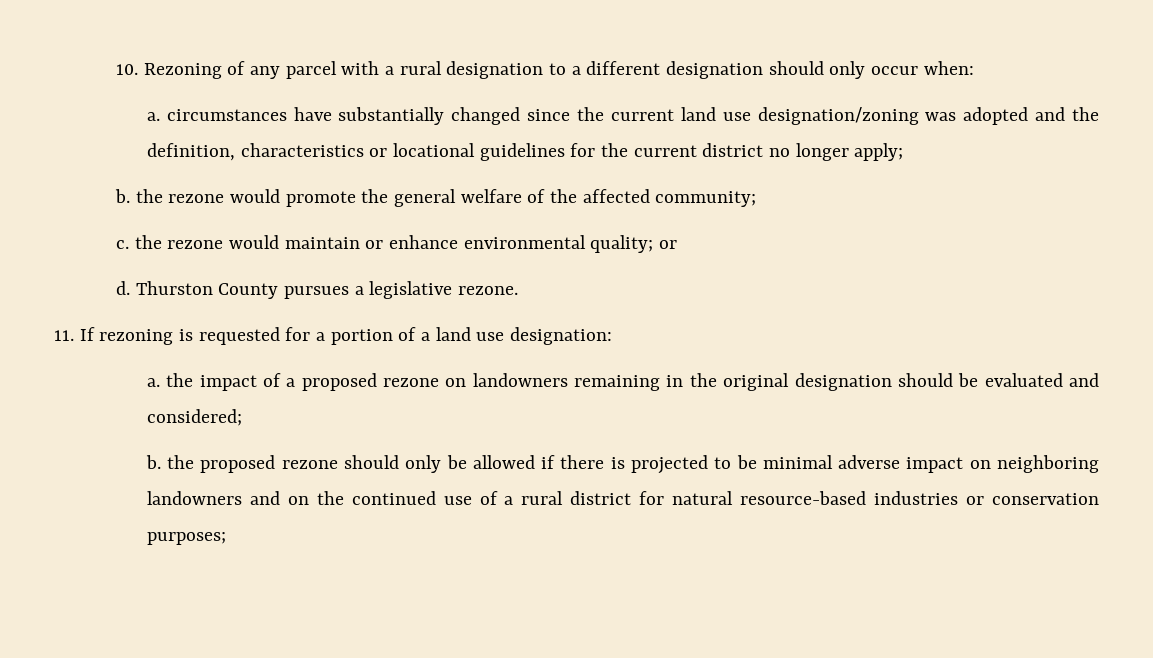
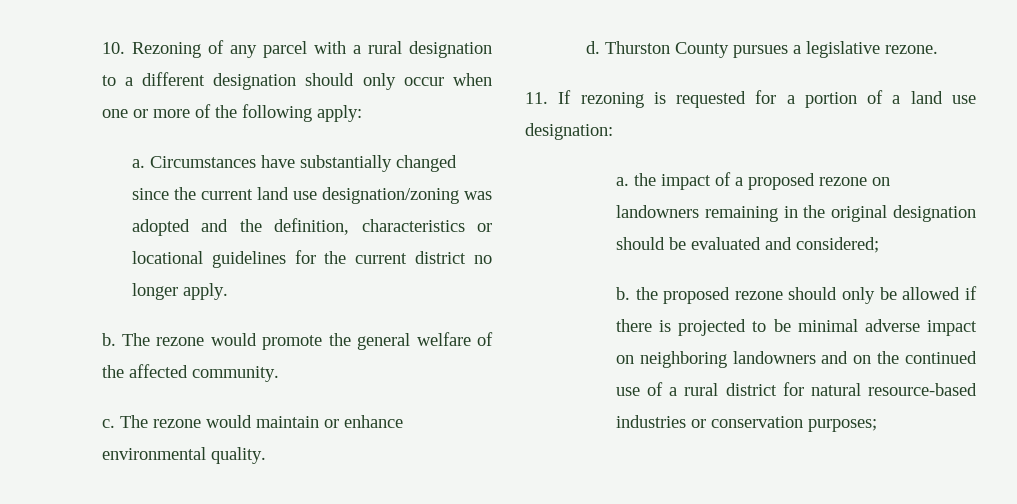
[923,61,974,75] [146,109,287,121] when: // a. circumstances -> [453,73,493,86] [101,104,362,122] [131,156,256,168] when one or more of the following apply: // a. Circumstances
[854,143,904,161] [114,189,163,203] apply; // b. the -> [182,283,228,300] [101,333,151,346] apply. // b. The
[655,191,757,207] community; -> [191,366,279,382] community.
[134,235,162,249] the -> [119,415,148,428] The
[590,235,677,253] quality; or -> [210,447,266,464] quality.

